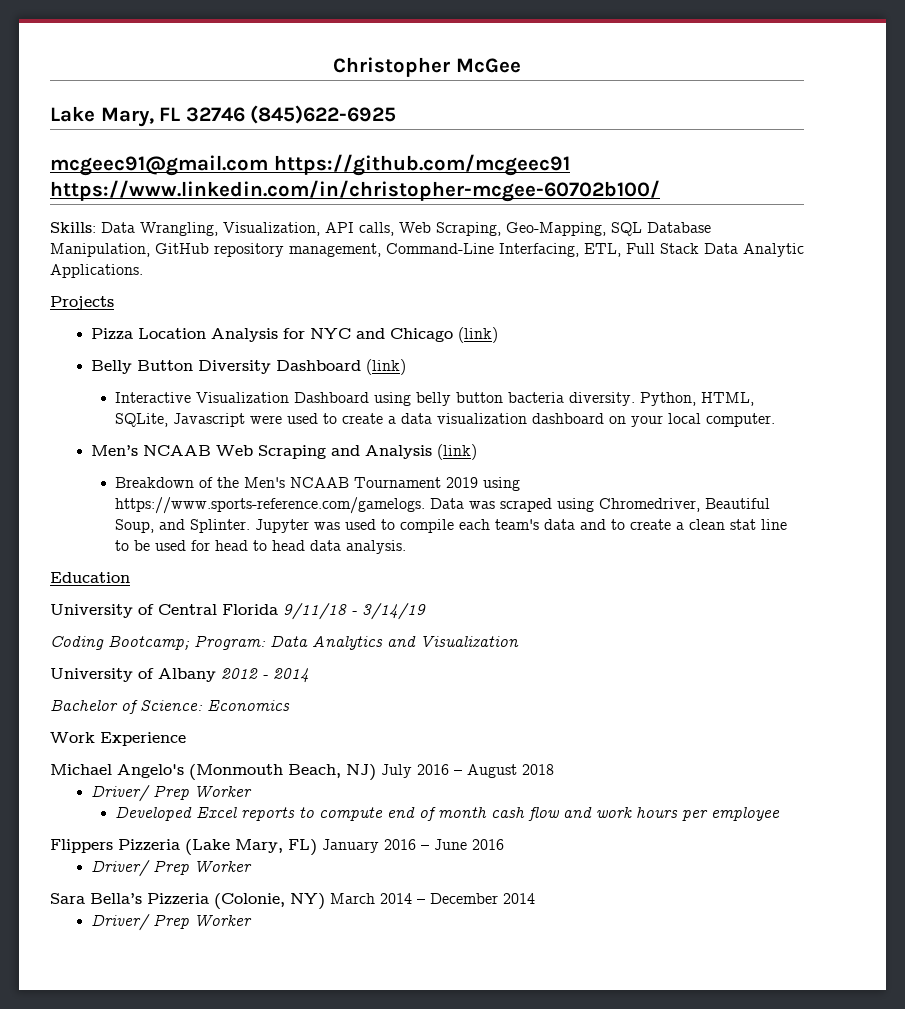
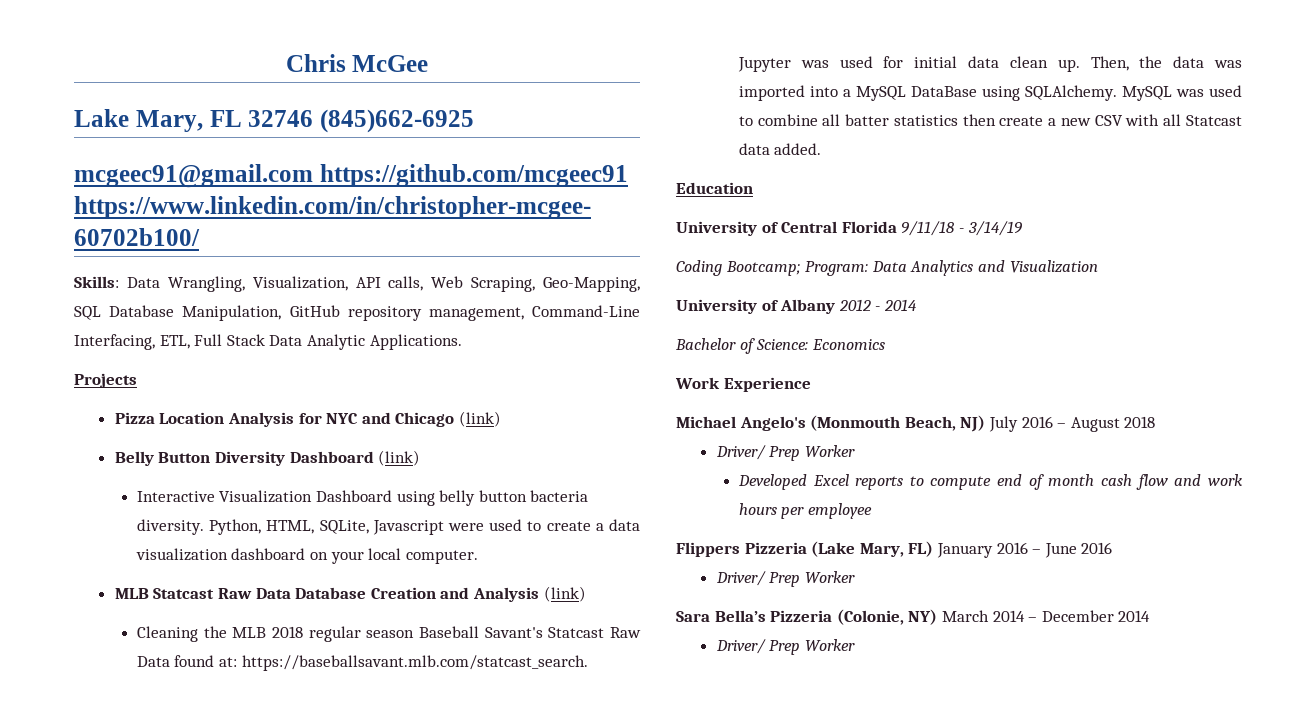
[333,57,451,77] Christopher -> [285,54,346,72] Chris
[250,105,397,124] (845)622-6925 -> [320,109,474,133] (845)662-6925
[91,444,478,460] [114,477,520,491] [114,497,770,514] [114,519,787,533] [114,540,406,554] Men’s NCAAB Web Scraping and Analysis (link) // Breakdown of the Men's NCAAB Tournament 2019 using https://www.sports-reference.com/gamelogs. Data was scraped using Chromedriver, Beautiful Soup, and Splinter. Jupyter was used to compile each team's data and to create a clean stat line to be used for head to head data analysis. -> [114,586,586,602] [136,626,641,642] [136,655,588,671] [737,56,1242,72] [738,85,1242,101] [738,114,1242,126] [738,143,822,155] MLB Statcast Raw Data Database Creation and Analysis (link) // Cleaning the MLB 2018 regular season Baseball Savant's Statcast Raw Data found at: https://baseballsavant.mlb.com/statcast_search. Jupyter was used for initial data clean up. Then, the data was imported into a MySQL DataBase using SQLAlchemy. MySQL was used to combine all batter statistics then create a new CSV with all Statcast data added.

